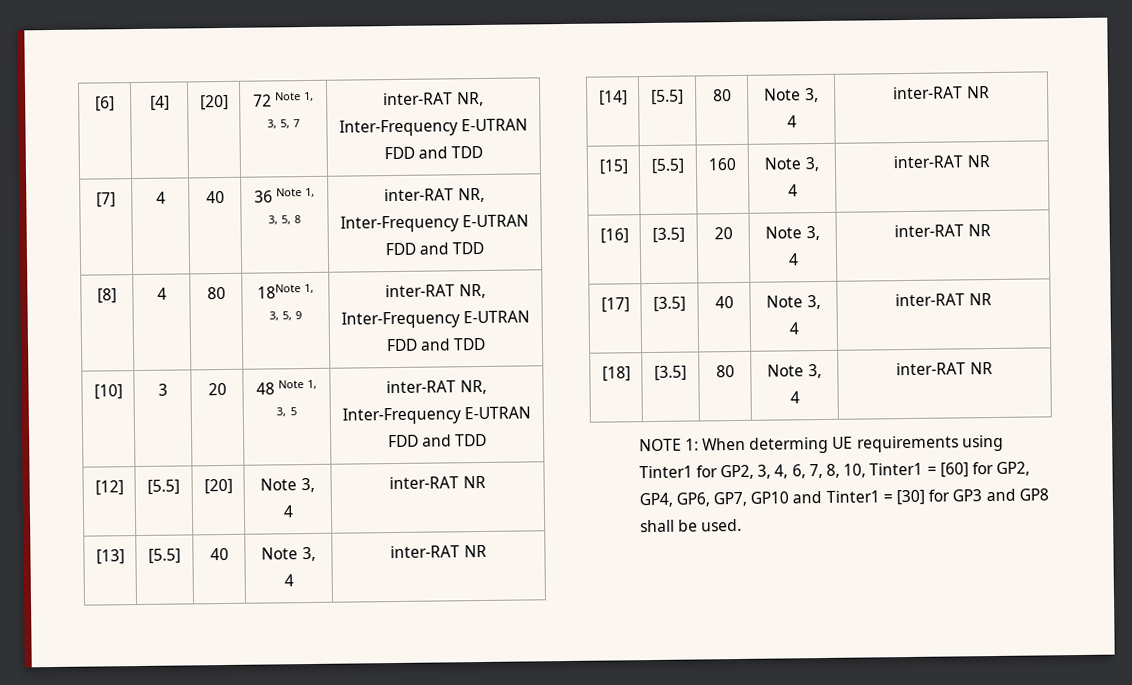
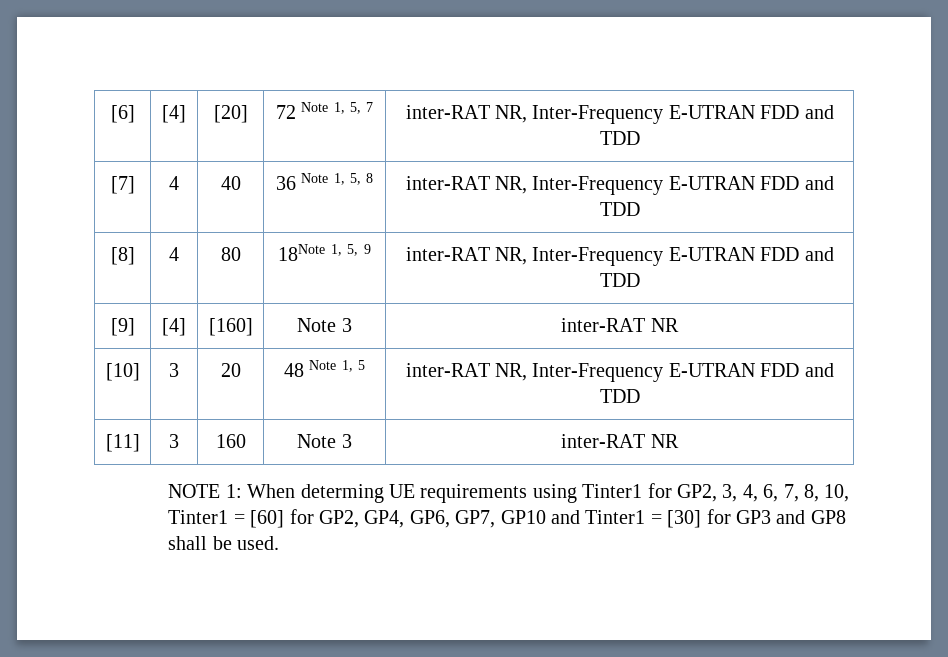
[266,119,277,129] 3, -> (345, 108) none
[267,215,278,225] 3, -> (345, 179) none
[268,311,279,321] 3, -> (342, 250) none
(487, 344) none -> [110,318,135,336] [162,318,186,336] [208,318,253,336] [297,318,352,332] [561,318,679,332] // [9] | [4] | [160] | Note 3 | inter-RAT NR
[276,407,287,417] 3, -> (353, 366) none
[94,480,124,496] [147,479,180,495] [203,478,233,495] [260,477,315,493] [282,505,294,518] [389,475,486,490] [95,549,125,565] [148,548,181,564] [209,547,229,561] [261,546,316,562] [283,574,294,587] [390,544,487,559] [598,90,628,106] [651,89,684,105] [712,89,732,102] [764,88,819,103] [786,115,797,128] [893,86,990,100] [598,159,629,175] [651,158,685,174] [708,158,736,171] [764,157,820,172] [787,184,798,197] [893,155,990,169] [599,228,629,244] [652,227,685,243] [713,227,733,240] [765,226,820,241] [787,253,799,266] [894,224,991,238] [600,297,630,313] [653,296,686,312] [714,296,734,309] [766,295,821,310] [788,322,799,335] [895,293,992,307] [601,366,631,382] [654,365,687,381] [715,365,735,378] [767,364,822,379] [789,391,800,404] [12] | [5.5] | [20] | Note 3, 4 | inter-RAT NR // [13] | [5.5] | 40 | Note 3, 4 | inter-RAT NR // [14] | [5.5] | 80 | Note 3, 4 | inter-RAT NR // [15] | [5.5] | 160 | Note 3, 4 | inter-RAT NR // [16] | [3.5] | 20 | Note 3, 4 | inter-RAT NR // [17] | [3.5] | 40 | Note 3, 4 | inter-RAT NR // [18] | [3.5] | 80 | Note 3, 4 -> [105,434,140,452] [169,434,179,448] [215,434,246,448] [297,434,352,448] [11] | 3 | 160 | Note 3

